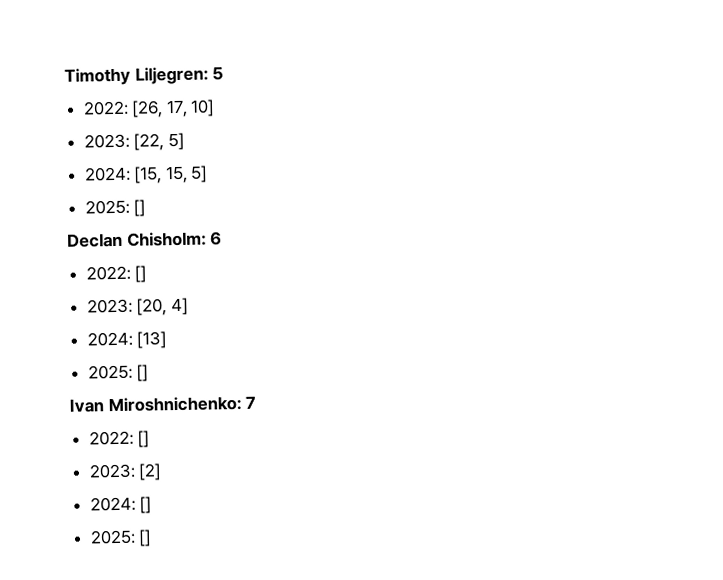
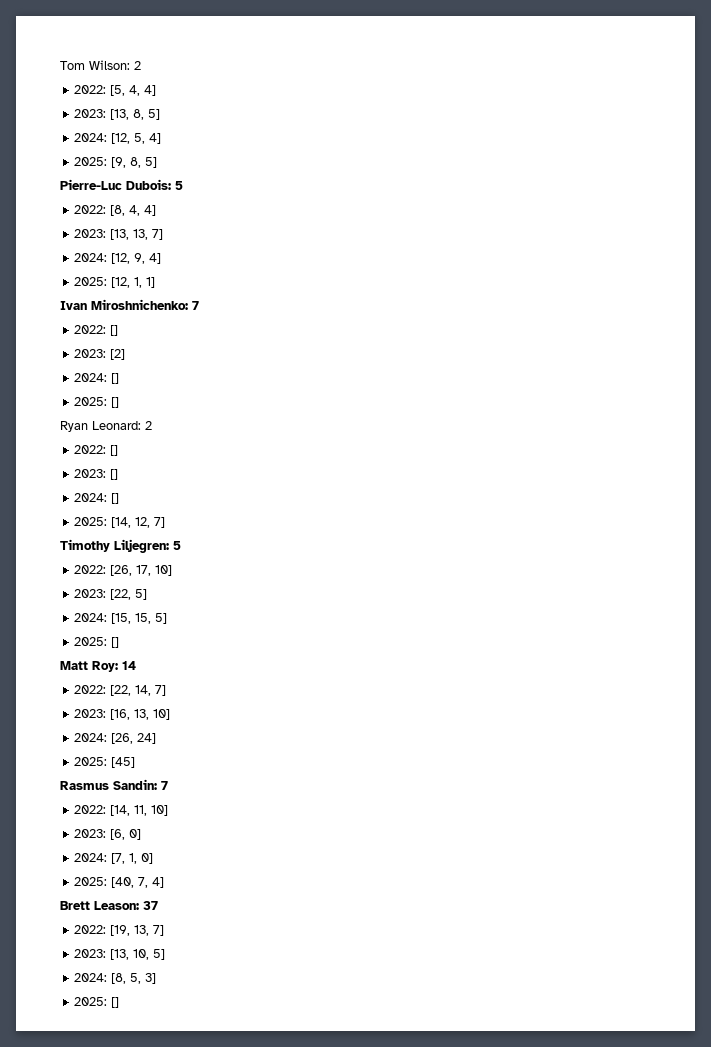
(64, 76) none -> [60,60,141,70] [74,85,157,96] [74,109,161,120] [74,133,162,144] [74,157,158,168] [60,179,183,190] [74,205,157,216] [74,229,164,240] [74,253,162,264] [74,277,156,288] [60,299,199,310] [74,325,119,336] [74,349,126,360] [74,373,120,384] [74,397,120,408] [60,421,152,432] [74,445,119,456] [74,469,119,480] [74,493,120,504] [74,517,166,528] Tom Wilson: 2 // 2022: [5, 4, 4] // 2023: [13, 8, 5] // 2024: [12, 5, 4] // 2025: [9, 8, 5] // Pierre-Luc Dubois: 5 // 2022: [8, 4, 4] // 2023: [13, 13, 7] // 2024: [12, 9, 4] // 2025: [12, 1, 1] // Ivan Miroshnichenko: 7 // 2022: [] // 2023: [2] // 2024: [] // 2025: [] // Ryan Leonard: 2 // 2022: [] // 2023: [] // 2024: [] // 2025: [14, 12, 7] //
[67,231,223,248] [85,265,148,283] [86,297,189,316] [86,331,168,349] [87,364,150,382] [69,395,257,413] [88,430,151,448] [88,463,163,481] [89,496,153,514] Declan Chisholm: 6 // 2022: [] // 2023: [20, 4] // 2024: [13] // 2025: [] // Ivan Miroshnichenko: 7 // 2022: [] // 2023: [2] // 2024: [] -> [60,661,136,672] [74,685,167,696] [74,709,171,720] [74,733,157,744] [74,757,136,768] [60,779,168,790] [74,805,169,816] [74,829,142,840] [74,853,154,864] [74,877,165,888] [60,901,158,910] [74,925,165,936] [74,949,166,960] [74,973,157,984] Matt Roy: 14 // 2022: [22, 14, 7] // 2023: [16, 13, 10] // 2024: [26, 24] // 2025: [45] // Rasmus Sandin: 7 // 2022: [14, 11, 10] // 2023: [6, 0] // 2024: [7, 1, 0] // 2025: [40, 7, 4] // Brett Leason: 37 // 2022: [19, 13, 7] // 2023: [13, 10, 5] // 2024: [8, 5, 3]

